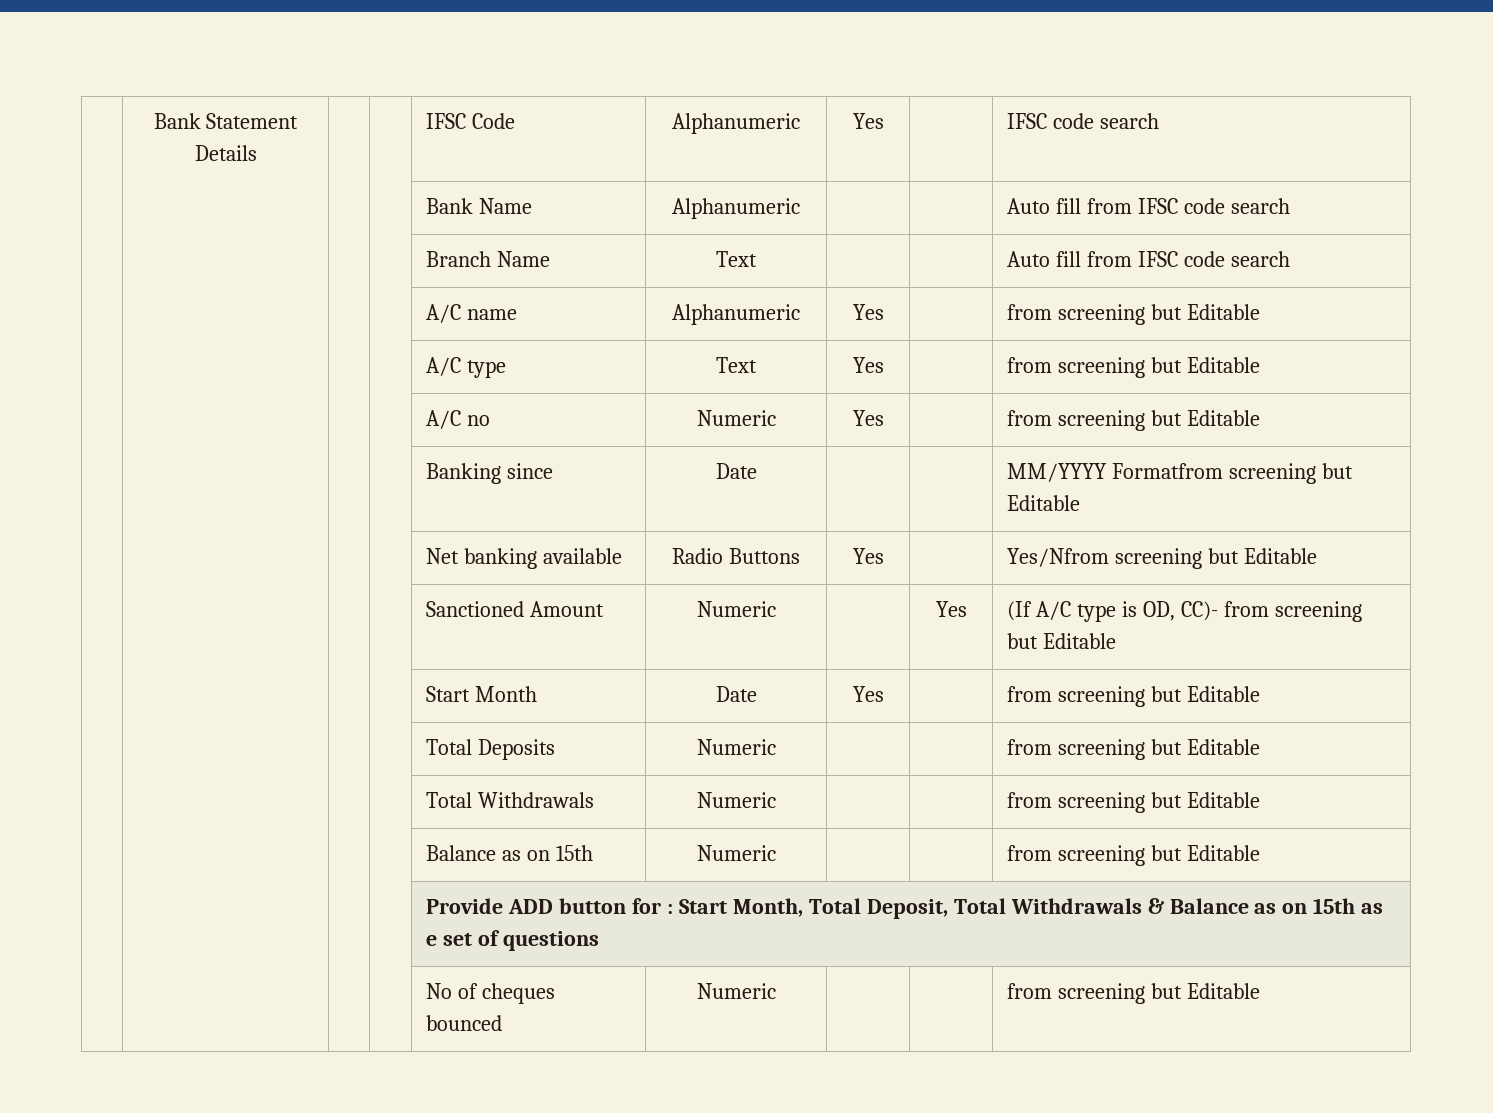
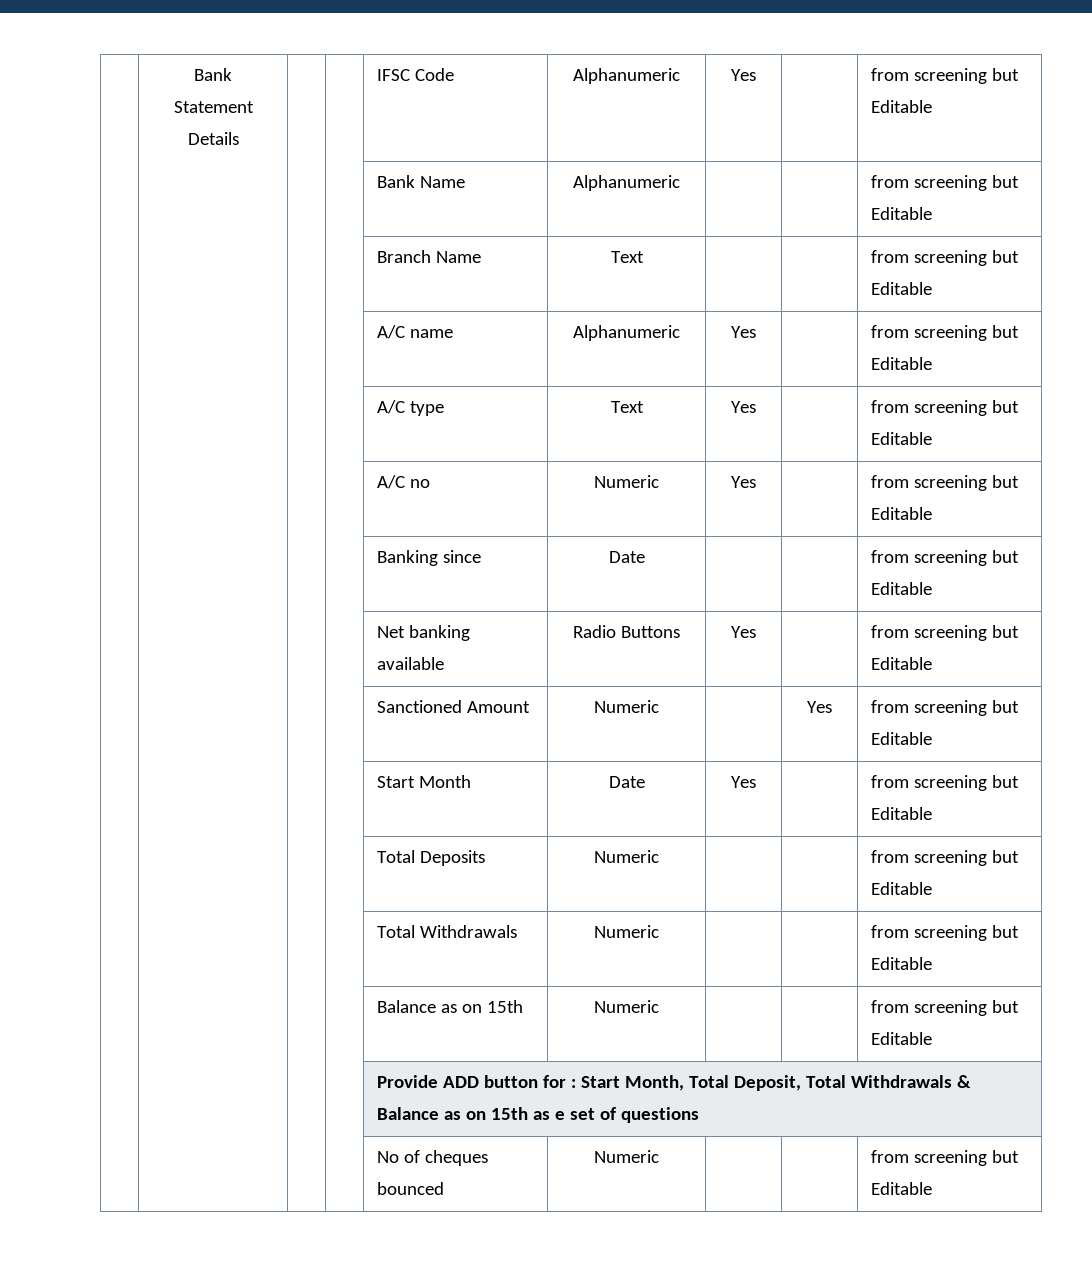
[1007,113,1160,129] IFSC code search -> [871,68,1020,84] [871,100,933,113] from screening but Editable
[1007,198,1290,214] [426,251,551,267] [716,251,757,267] [1007,251,1290,267] Auto fill from IFSC code search // | | | | Branch Name | Text | | | Auto fill from IFSC code search -> [871,175,1020,191] [871,207,933,220] [377,250,482,263] [610,251,644,263] [871,250,1020,266] [871,282,933,295] from screening but Editable // | | | | Branch Name | Text | | | from screening but Editable
[1007,463,1224,482] MM/YYYY Formatfrom -> [871,550,910,563] from
[1007,548,1110,567] Yes/Nfrom -> [871,625,910,638] from
[1007,601,1218,622] (If A/C type is OD, CC)- -> (832, 707) none

